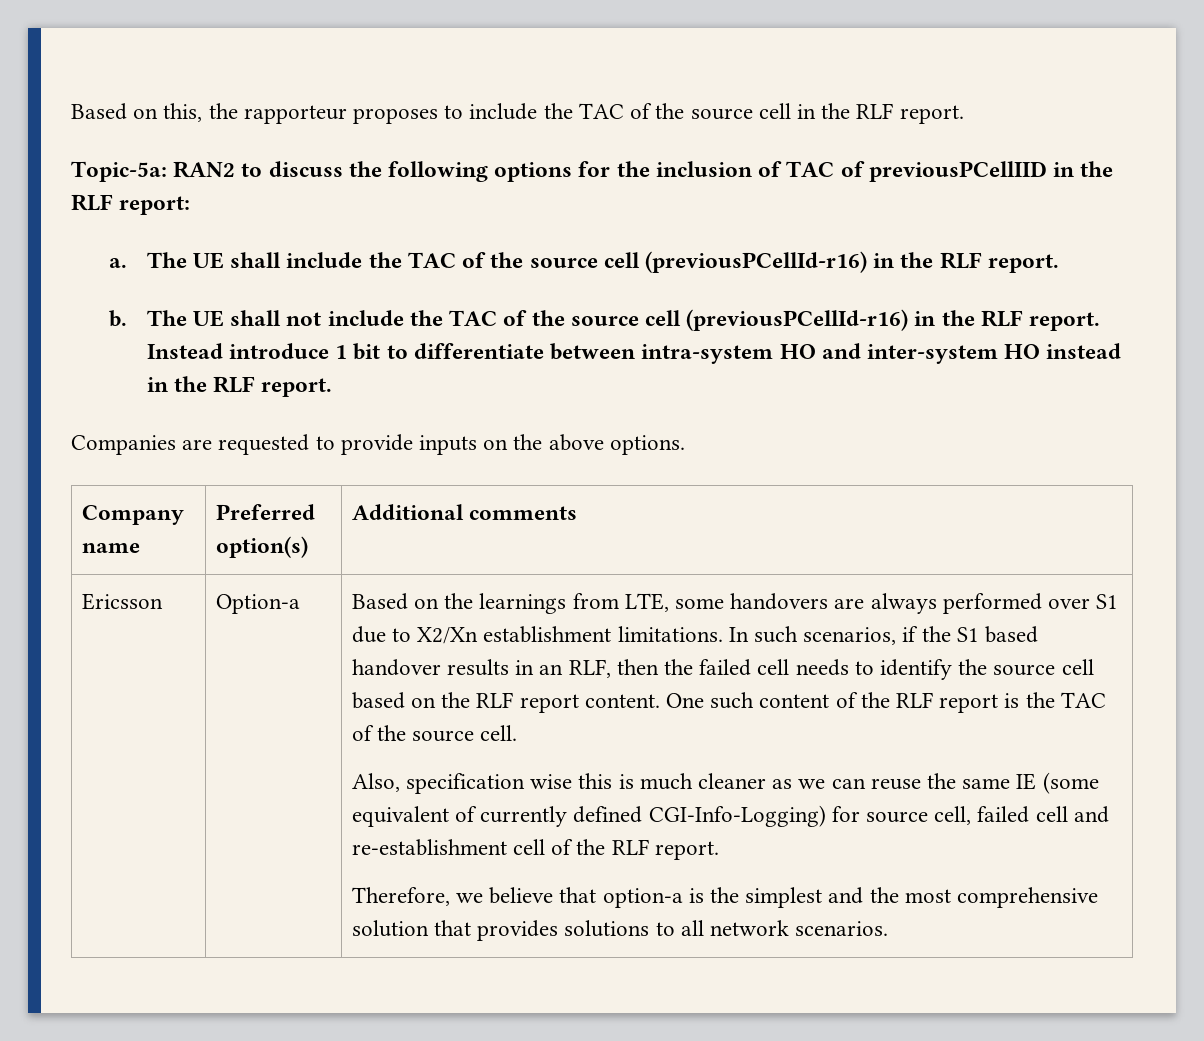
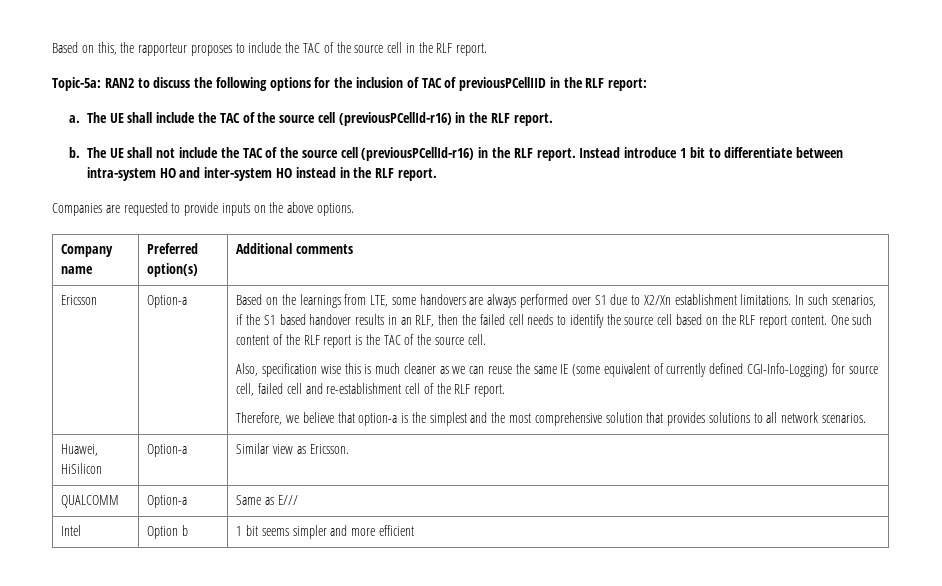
(889, 928) none -> [61,444,99,456] [61,463,103,474] [147,444,188,457] [236,443,349,454] [61,495,120,508] [147,495,188,508] [236,495,298,505] [61,525,82,536] [147,525,188,539] [236,525,414,539] // Huawei, HiSilicon | Option-a | Similar view as Ericsson. // QUALCOMM | Option-a | Same as E/// // Intel | Option b | 1 bit seems simpler and more efficient

